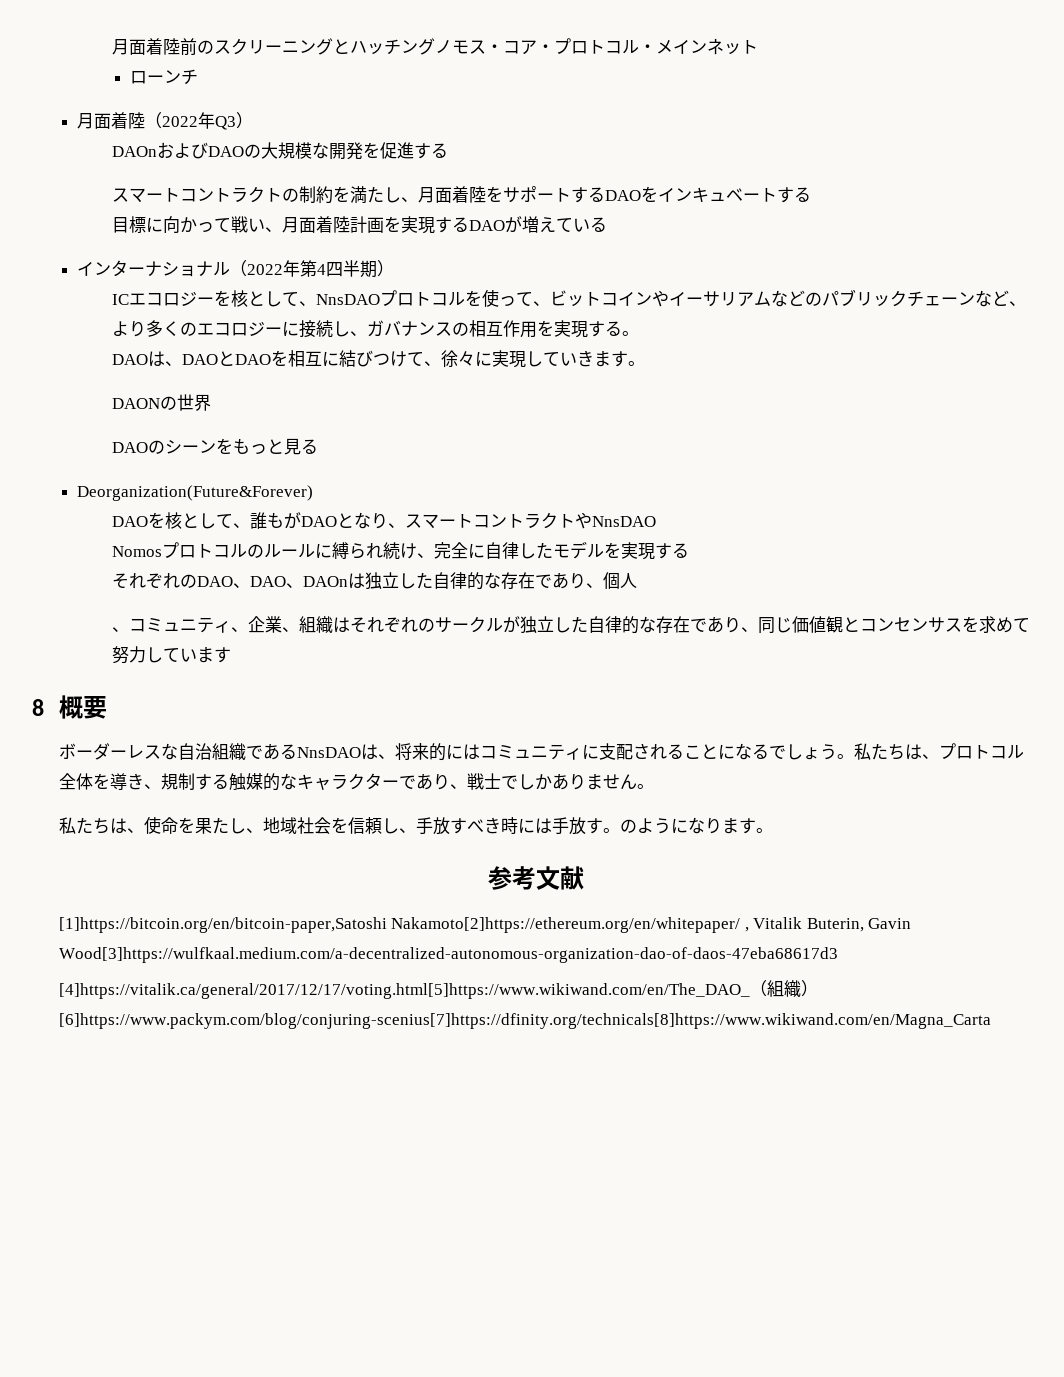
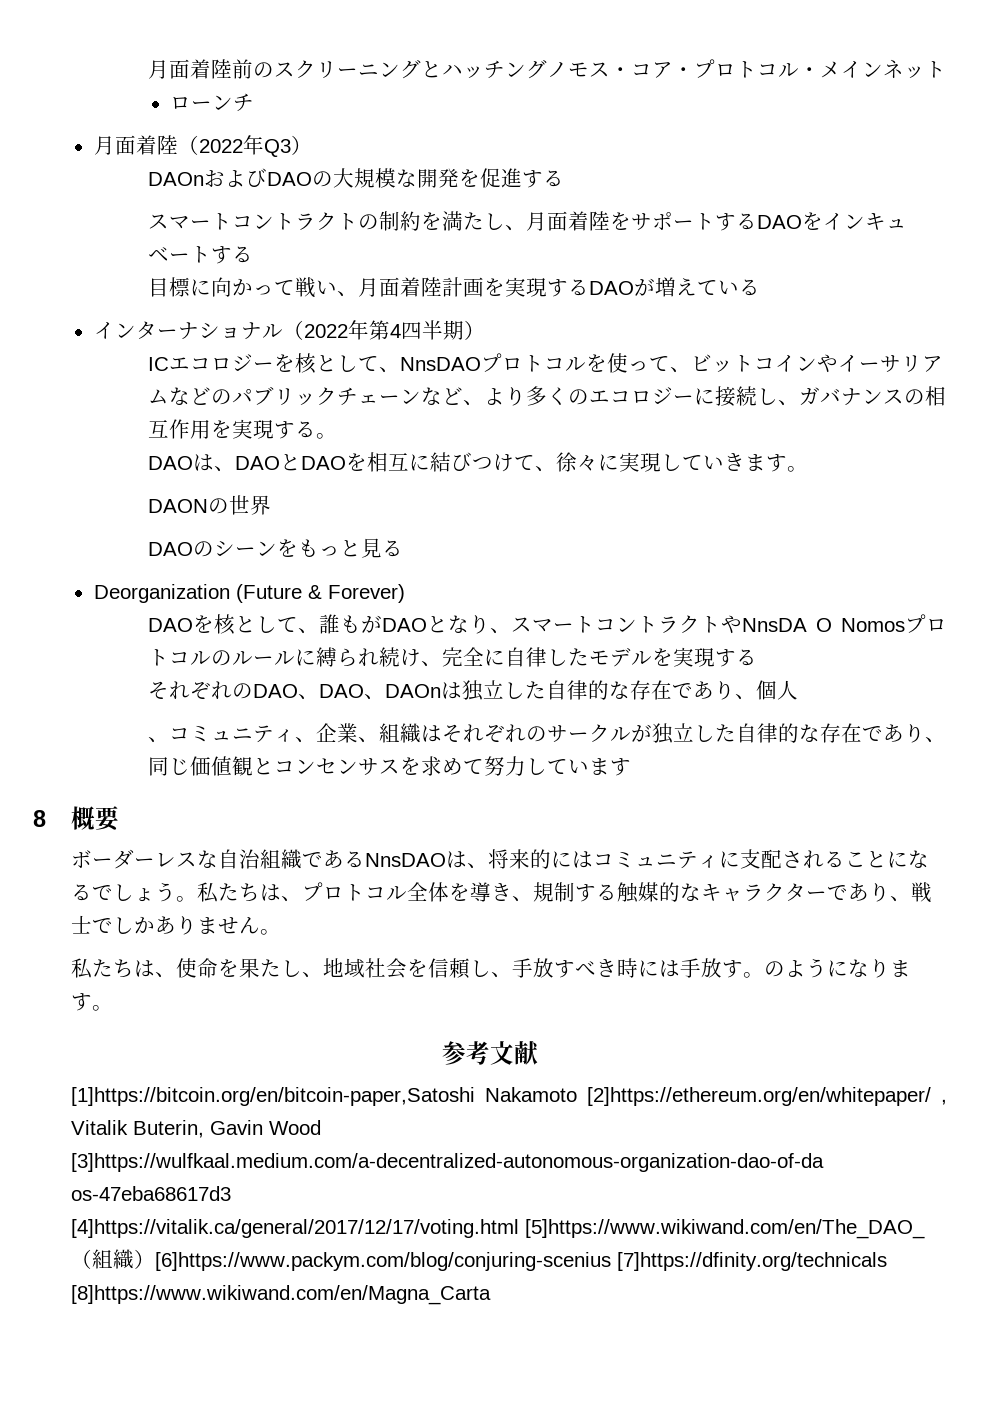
[77,485,314,501] Deorganization(Future&Forever) -> [93,584,405,603] Deorganization (Future & Forever)
[591,516,656,527] NnsDAO // -> [741,618,832,632] NnsDA O
[391,917,741,933] Nakamoto[2]https://ethereum.org/en/whitepaper/ -> [485,1087,932,1106] Nakamoto [2]https://ethereum.org/en/whitepaper/
[58,947,838,963] [58,980,818,999] [58,1013,991,1029] Wood[3]https://wulfkaal.medium.com/a-decentralized-autonomous-organization-dao-of-daos-47eba68617d3 // [4]https://vitalik.ca/general/2017/12/17/voting.html[5]https://www.wikiwand.com/en/The_DAO_（組織）[6]https://www.packym.com/blog/conjuring-scenius[7]https://dfinity.org/technicals[8]https://www.wikiwand.com/en/Magna_Carta -> [269,1120,322,1135] [71,1153,825,1172] [71,1186,232,1201] [71,1219,926,1239] [71,1249,888,1271] [71,1285,492,1305] Wood [3]https://wulfkaal.medium.com/a-decentralized-autonomous-organization-dao-of-da os-47eba68617d3 // [4]https://vitalik.ca/general/2017/12/17/voting.html [5]https://www.wikiwand.com/en/The_DAO_（組織）[6]https://www.packym.com/blog/conjuring-scenius [7]https://dfinity.org/technicals [8]https://www.wikiwand.com/en/Magna_Carta

